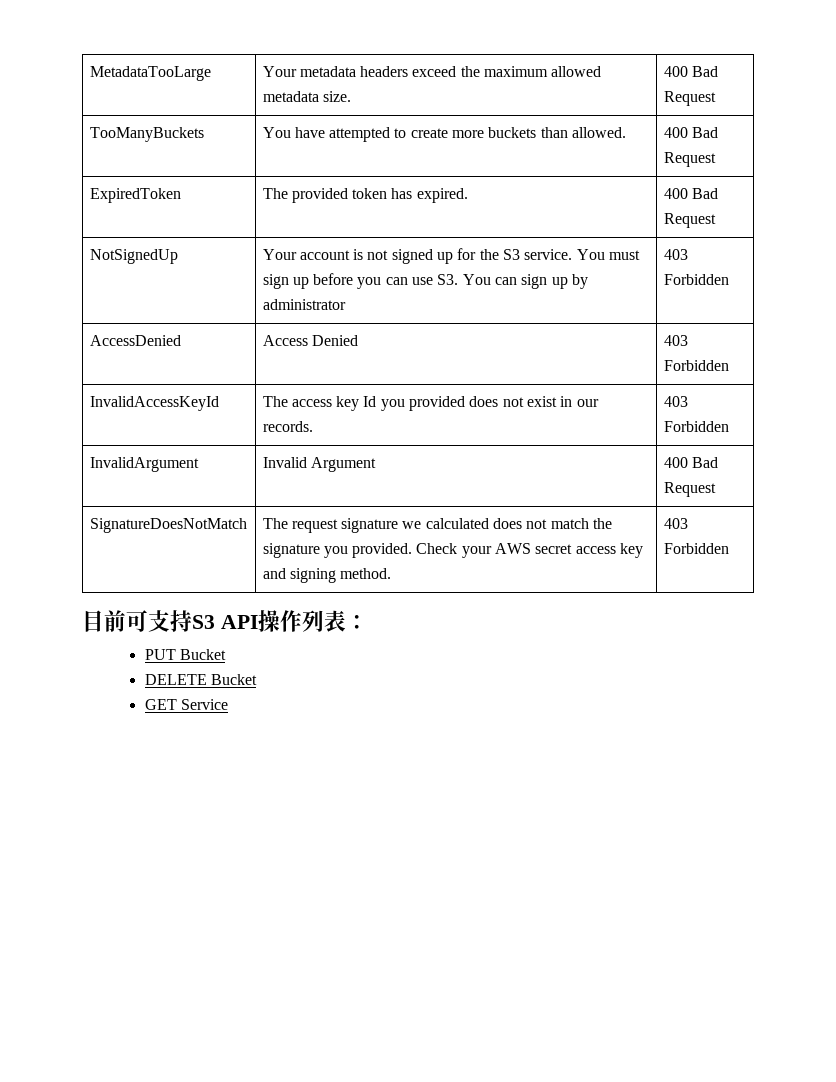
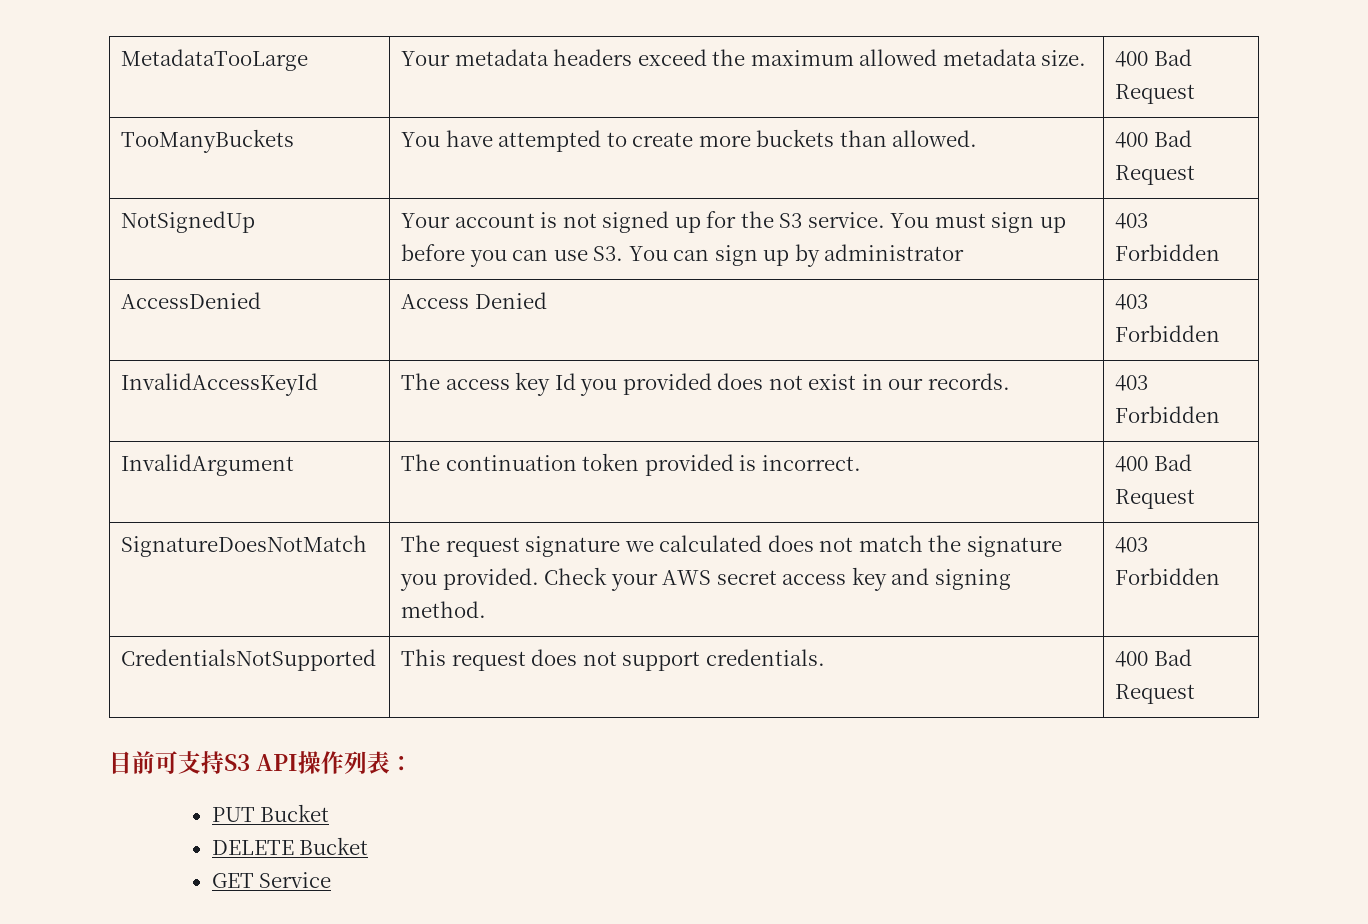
[89,188,181,203] [262,188,468,203] [663,188,718,199] [663,213,716,228] // ExpiredToken | The provided token has expired. | 400 Bad Request -> (1196, 175) none
[262,457,376,472] Invalid Argument -> [401,453,861,476] The continuation token provided is incorrect.
(729, 548) none -> [121,649,377,671] [401,649,825,671] [1115,649,1192,667] [1115,684,1196,704] // CredentialsNotSupported | This request does not support credentials. | 400 Bad Request

